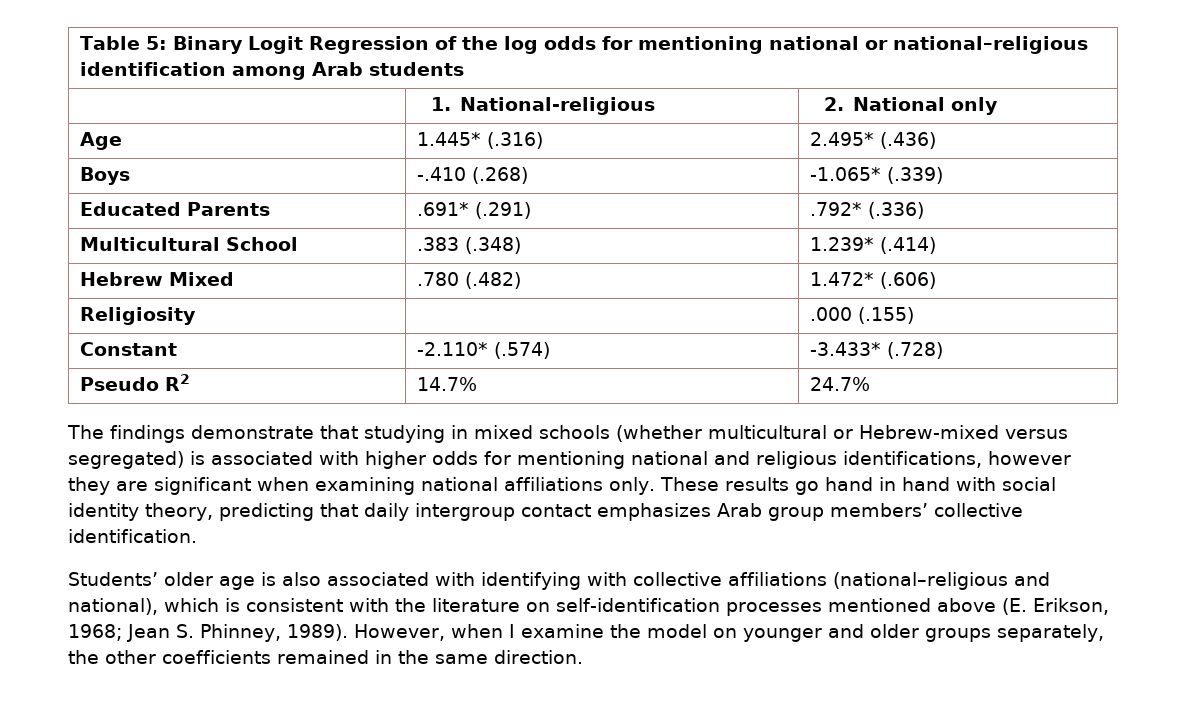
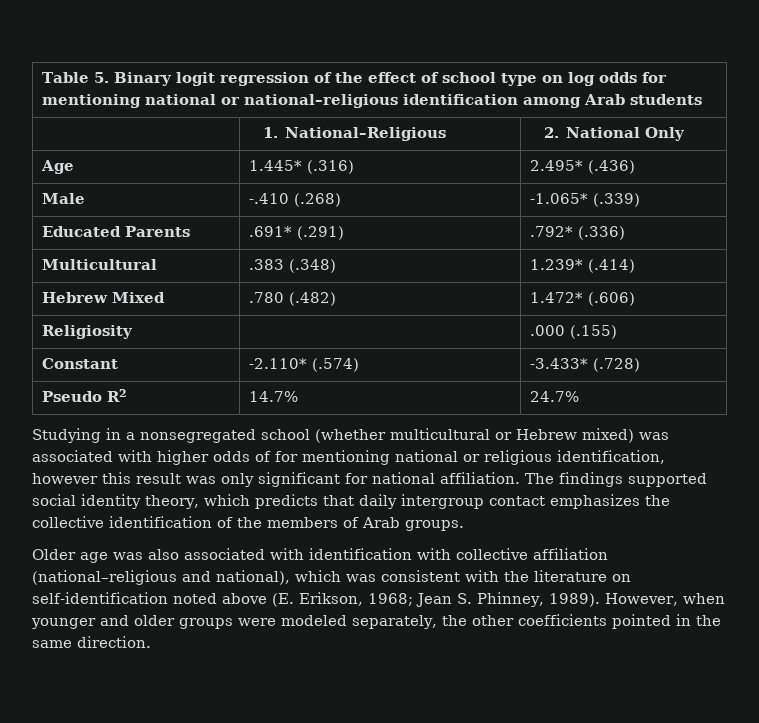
[145,36,498,54] 5: Binary Logit Regression of the -> [93,72,563,86] 5. Binary logit regression of the effect of school type on
[460,97,656,115] National-religious -> [285,127,447,141] National–Religious
[951,97,999,115] only -> [645,127,686,141] Only
[79,167,130,185] Boys -> [41,193,85,204] Male
[225,237,298,251] School -> (157, 264) none
[67,425,1068,443] [68,451,205,469] The findings demonstrate that studying in mixed schools (whether multicultural or Hebrew-mixed versus segregated) is -> [32,428,669,443] Studying in a nonsegregated school (whether multicultural or Hebrew mixed) was
[484,451,1071,469] [68,477,996,495] for mentioning national and religious identifications, however they are significant when examining national affiliations only. These results go hand in hand with -> [255,450,665,465] [32,472,707,487] of for mentioning national or religious identification, however this result was only significant for national affiliation. The findings supported
[219,503,314,521] predicting -> [203,494,318,509] which predicts
[717,503,1023,521] [68,529,197,543] [68,572,276,590] Arab group members’ collective identification. // Students’ older age is -> [644,495,670,506] [32,516,464,531] [32,549,143,563] the collective identification of the members of Arab groups. // Older age was
[481,572,581,590] identifying -> [309,548,412,560] identification
[728,572,827,586] affiliations -> [533,548,608,560] affiliation
[225,598,240,612] is -> [346,574,376,582] was
[725,598,931,616] processes mentioned -> [173,593,217,604] noted
[509,624,737,638] I examine the model on -> (725, 598) none
(991, 635) none -> [238,615,347,626] were modeled
[277,650,369,664] remained -> [611,614,671,629] pointed

